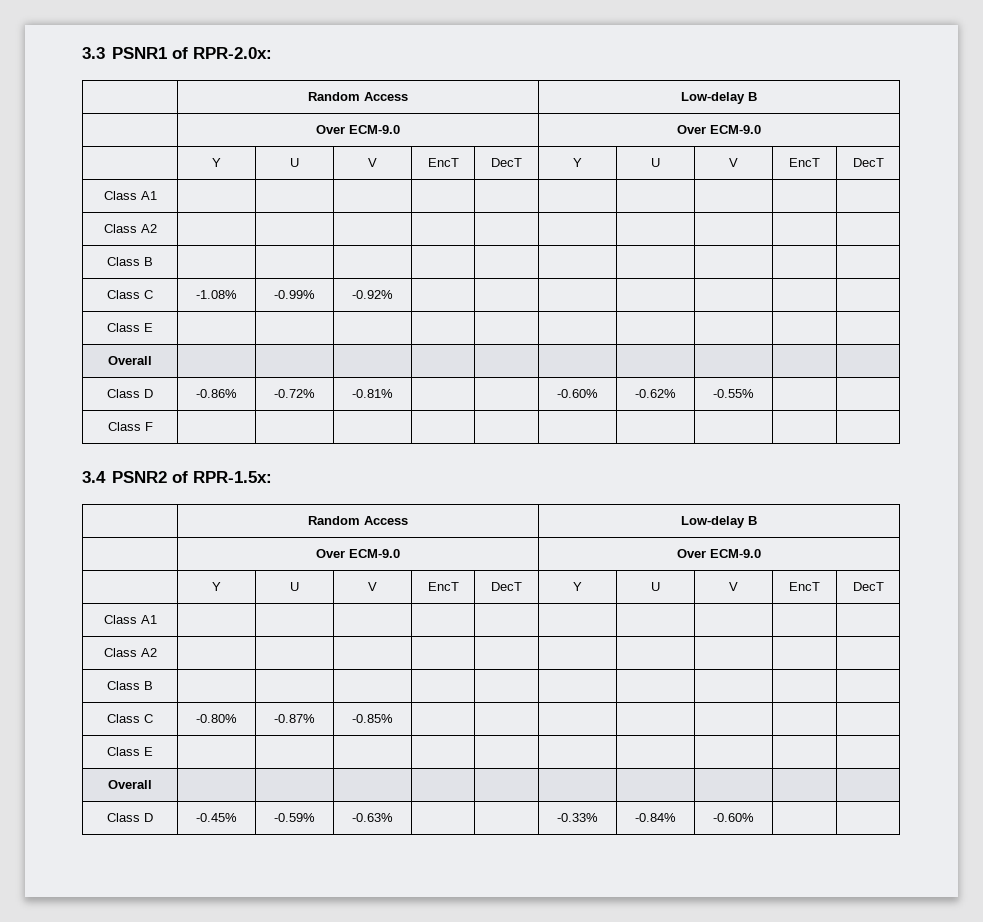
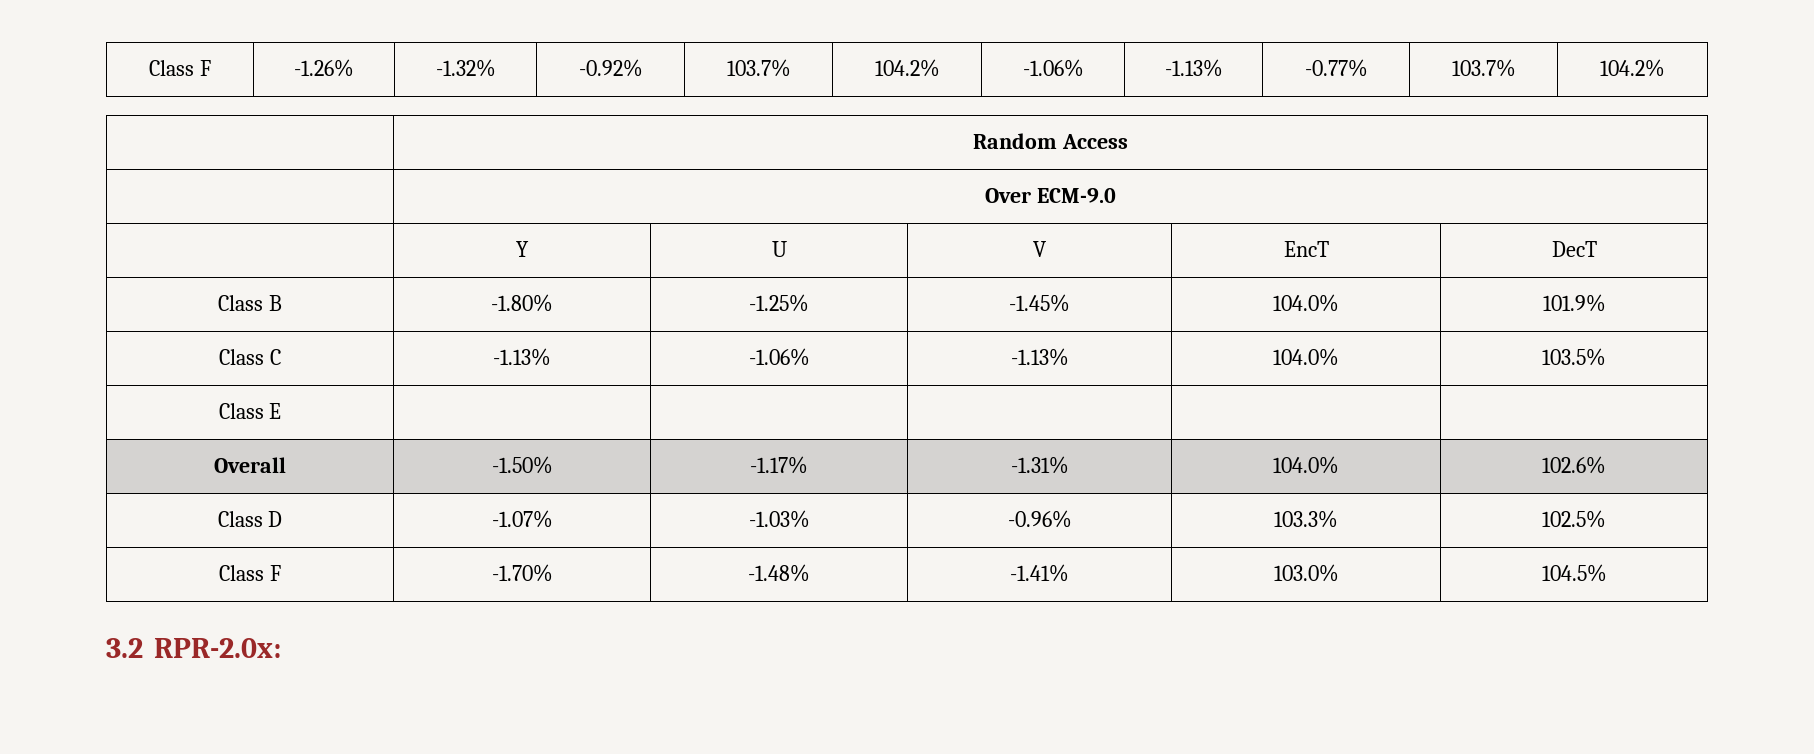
[82,47,273,59] [308,92,408,101] [681,92,757,104] [316,125,400,134] [677,125,761,134] [212,158,221,167] [290,158,299,167] [368,158,377,167] [427,158,459,167] [491,158,522,167] [573,158,582,167] [651,158,660,167] [729,158,738,167] [789,158,820,167] [852,158,884,167] [103,191,157,200] [103,224,157,233] [107,257,153,266] [107,290,153,299] [196,290,237,299] [274,290,315,299] [352,290,393,299] [107,323,153,332] [108,356,152,365] [107,389,153,398] [196,389,237,398] [274,389,315,398] [352,389,393,398] [557,389,598,398] [635,389,676,398] [713,389,754,398] [107,422,153,431] [82,471,273,483] [308,516,408,525] [681,516,757,528] [316,549,400,558] [677,549,761,558] [212,582,221,591] [290,582,299,591] [368,582,377,591] [427,582,459,591] [491,582,522,591] [573,582,582,591] [651,582,660,591] [729,582,738,591] [789,582,820,591] [852,582,884,591] [103,615,157,624] [103,648,157,657] [107,681,153,690] [107,714,153,723] [196,714,237,723] [274,714,315,723] [352,714,393,723] [107,747,153,756] [108,780,152,789] [107,813,153,822] [196,813,237,822] [274,813,315,822] [352,813,393,822] [557,813,598,822] [635,813,676,822] [713,813,754,822] 3.3 PSNR1 of RPR-2.0x: // | Random Access | Low-delay B // | Over ECM-9.0 | Over ECM-9.0 // | Y | U | V | EncT | DecT | Y | U | V | EncT | DecT // Class A1 | | | | | | | | | | // Class A2 | | | | | | | | | | // Class B | | | | | | | | | | // Class C | -1.08% | -0.99% | -0.92% | | | | | | | // Class E | | | | | | | | | | // Overall | | | | | | | | | | // Class D | -0.86% | -0.72% | -0.81% | | | -0.60% | -0.62% | -0.55% | | // Class F | | | | | | | | | | // 3.4 PSNR2 of RPR-1.5x: // | Random Access | Low-delay B // | Over ECM-9.0 | Over ECM-9.0 // | Y | U | V | EncT | DecT | Y | U | V | EncT | DecT // Class A1 | | | | | | | | | | // Class A2 | | | | | | | | | | // Class B | | | | | | | | | | // Class C | -0.80% | -0.87% | -0.85% | | | | | | | // Class E | | | | | | | | | | // Overall | | | | | | | | | | // Class D | -0.45% | -0.59% | -0.63% | | | -0.33% | -0.84% | -0.60% | | -> [149,60,211,76] [294,59,354,77] [435,59,496,77] [578,59,643,77] [726,59,791,77] [874,59,940,77] [1022,59,1084,77] [1164,59,1223,77] [1304,59,1368,77] [1451,59,1516,77] [1600,59,1665,77] [973,133,1128,149] [985,188,1116,203] [516,241,529,257] [771,241,787,257] [1033,241,1047,257] [1283,241,1329,257] [1551,241,1597,257] [218,295,282,311] [491,294,553,312] [748,294,809,312] [1008,294,1070,312] [1273,294,1339,312] [1542,294,1606,312] [219,349,281,365] [493,348,551,366] [748,348,810,366] [1010,348,1069,366] [1273,348,1339,366] [1542,348,1606,366] [218,403,282,419] [214,457,286,473] [491,456,553,474] [749,456,808,474] [1010,456,1069,474] [1273,456,1339,474] [1542,456,1606,474] [217,511,283,527] [491,510,553,528] [748,510,810,528] [1007,510,1072,528] [1274,510,1338,528] [1542,510,1606,528] [219,565,281,581] [491,564,553,582] [747,564,810,582] [1009,564,1069,582] [1273,564,1339,582] [1541,564,1607,582] [106,638,281,658] Class F | -1.26% | -1.32% | -0.92% | 103.7% | 104.2% | -1.06% | -1.13% | -0.77% | 103.7% | 104.2% // | Random Access // | Over ECM-9.0 // | Y | U | V | EncT | DecT // Class B | -1.80% | -1.25% | -1.45% | 104.0% | 101.9% // Class C | -1.13% | -1.06% | -1.13% | 104.0% | 103.5% // Class E | | | | | // Overall | -1.50% | -1.17% | -1.31% | 104.0% | 102.6% // Class D | -1.07% | -1.03% | -0.96% | 103.3% | 102.5% // Class F | -1.70% | -1.48% | -1.41% | 103.0% | 104.5% // 3.2 RPR-2.0x:

